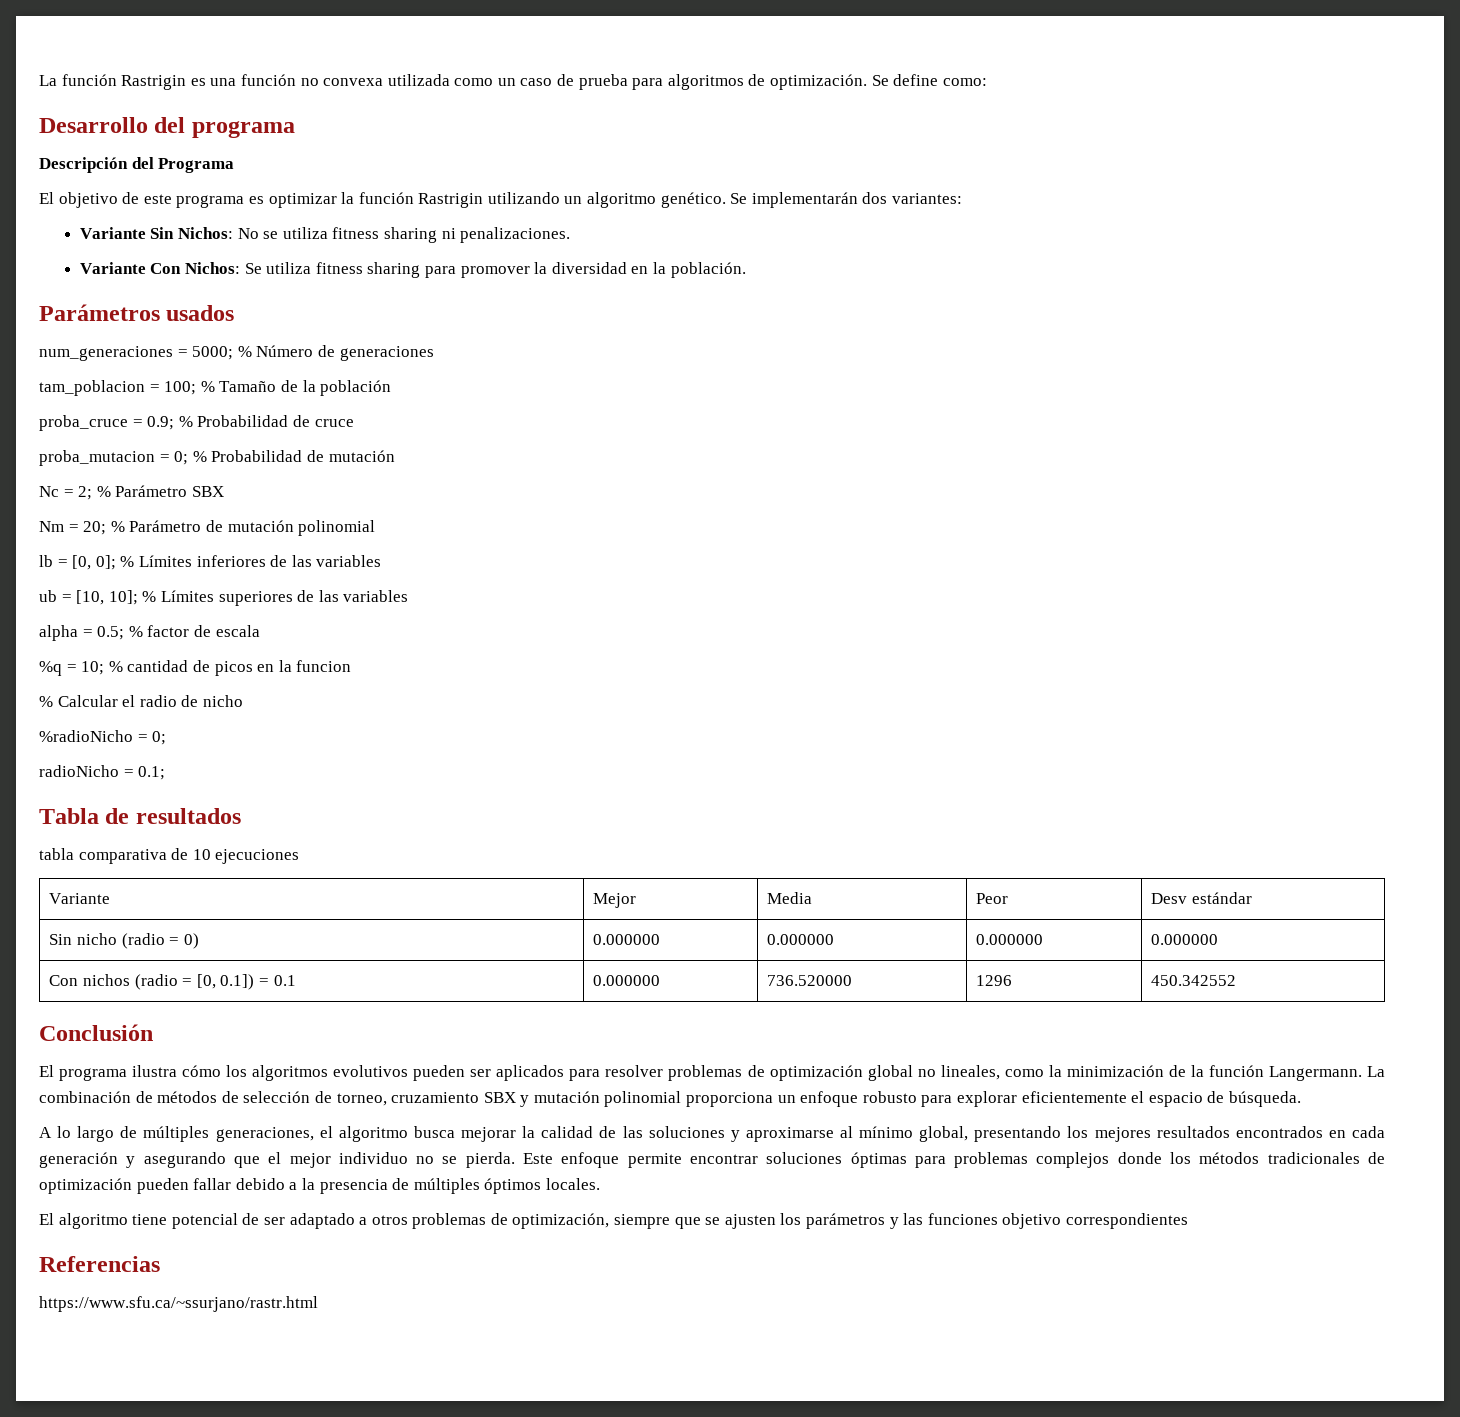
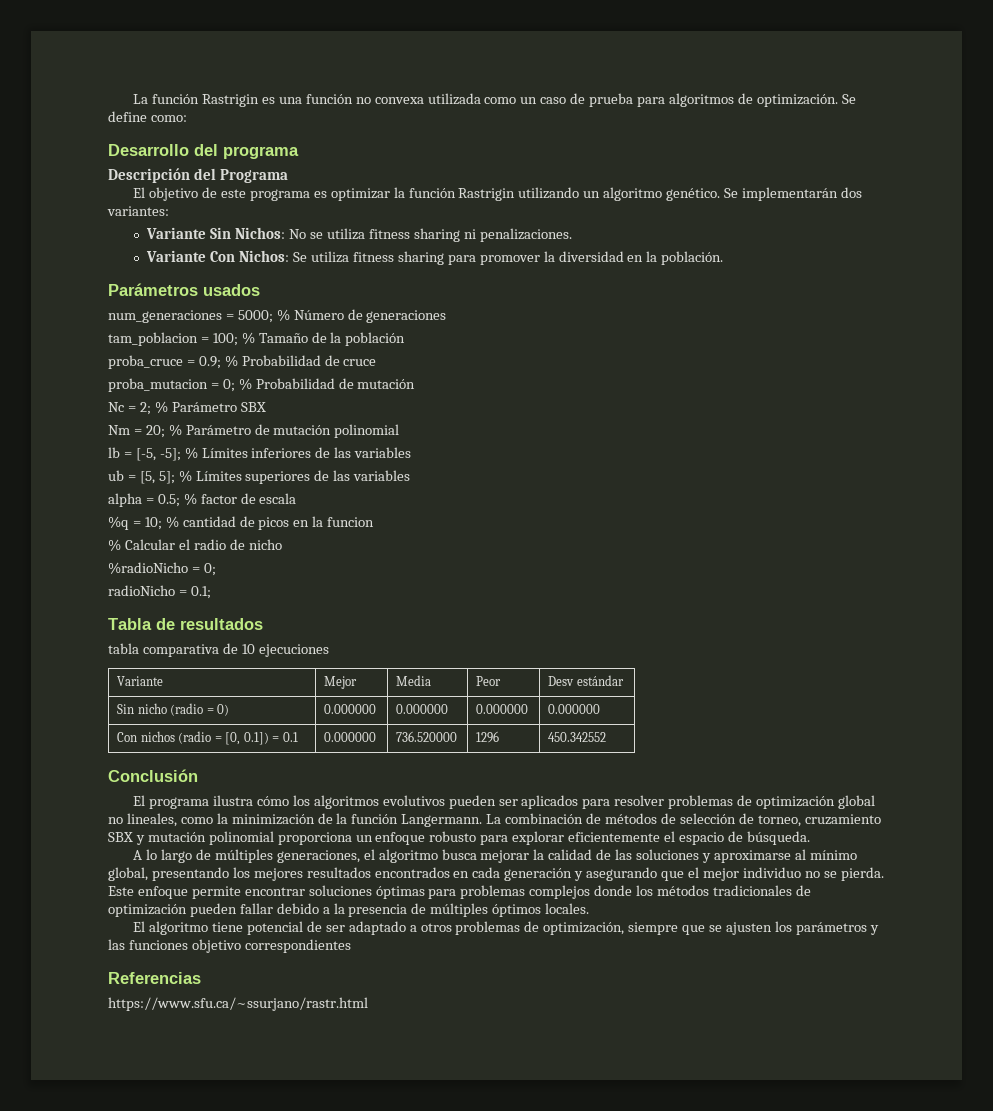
[72,555,116,570] [0, 0]; -> [135,448,181,461] [-5, -5];
[76,590,138,605] [10, 10]; -> [139,471,175,484] [5, 5];

